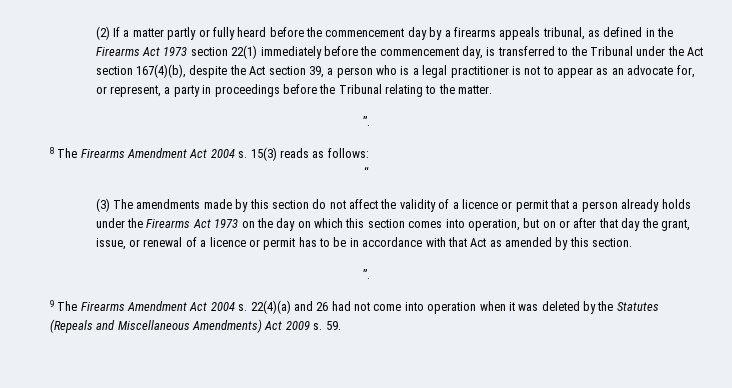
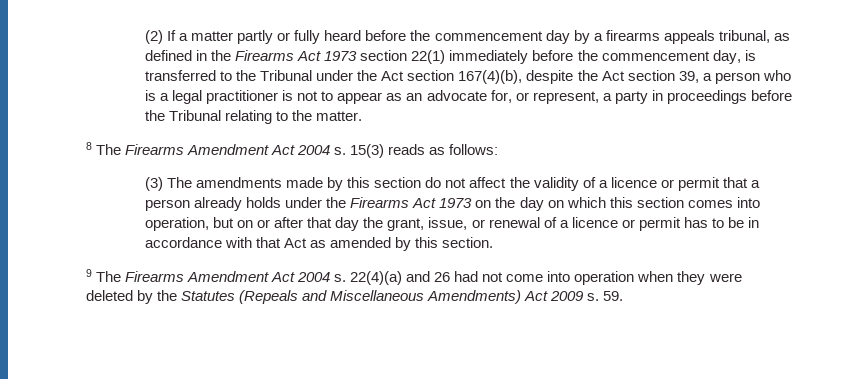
[362,116,370,126] // ”. -> (363, 116) none
[363,166,369,177] // “ -> (499, 149) none
[362,269,370,279] // ”. -> (494, 242) none
[508,302,539,311] it was -> [677,271,742,285] they were

